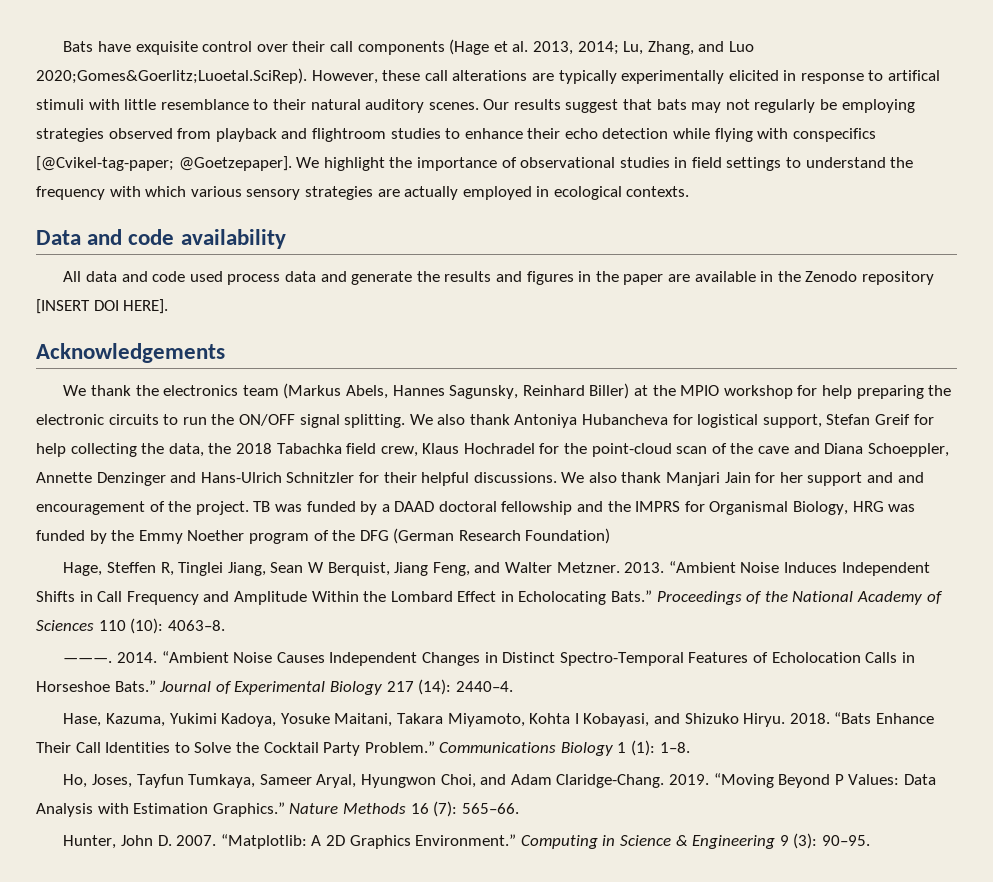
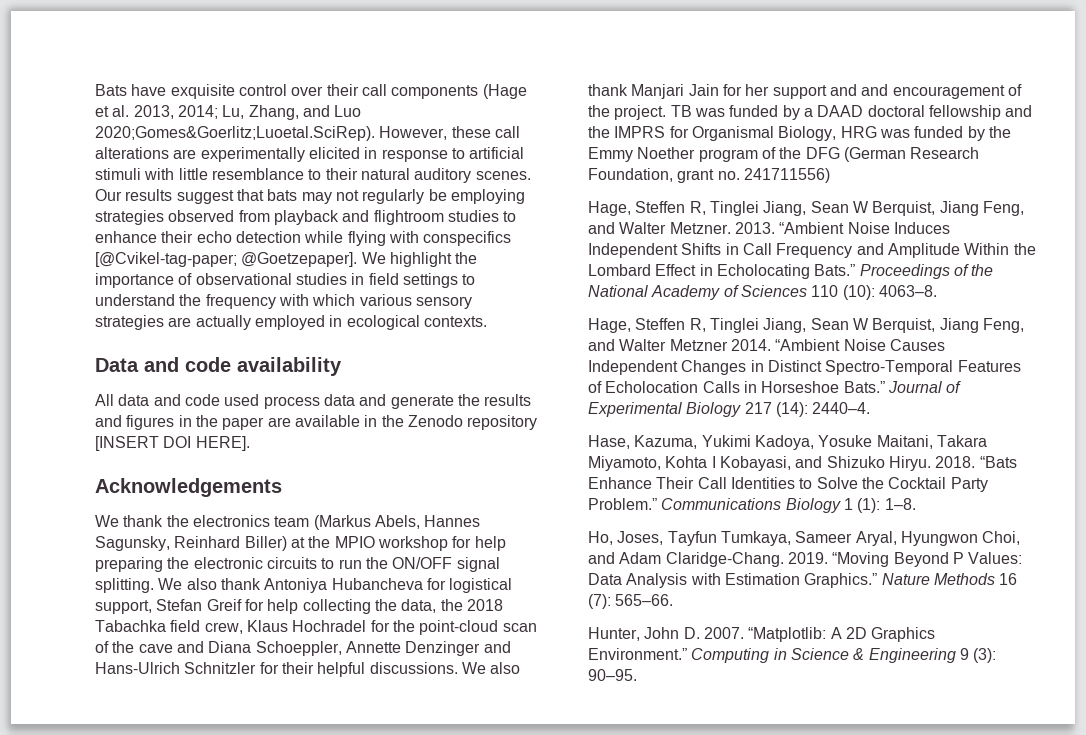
[558,70,617,84] typically -> (197, 154) none
[888,70,941,81] artifical -> [469,147,525,159] artificial
[525,528,611,544] Foundation) -> [588,168,830,183] Foundation, grant no. 241711556)
[63,658,113,663] ———. -> [588,318,1024,333] [588,339,728,351] Hage, Steffen R, Tinglei Jiang, Sean W Berquist, Jiang Feng, and Walter Metzner

